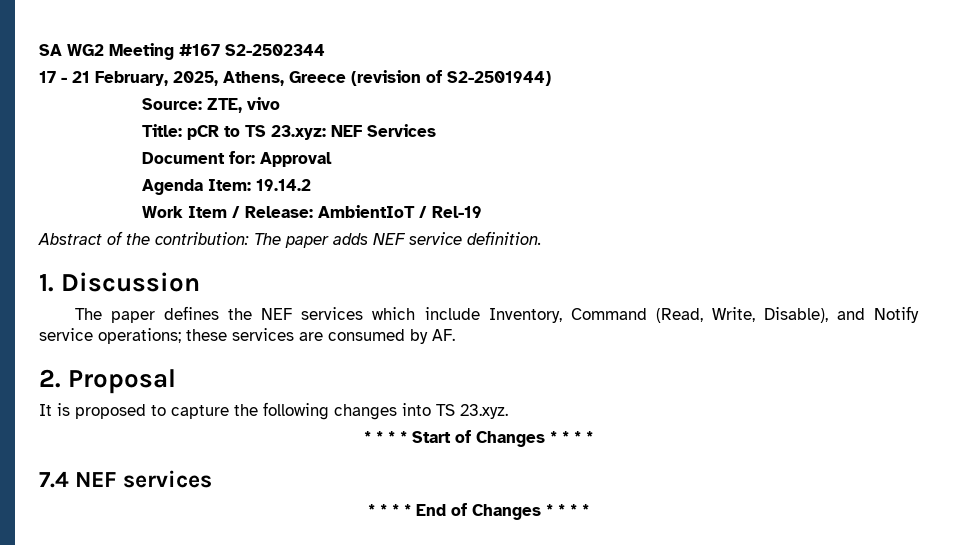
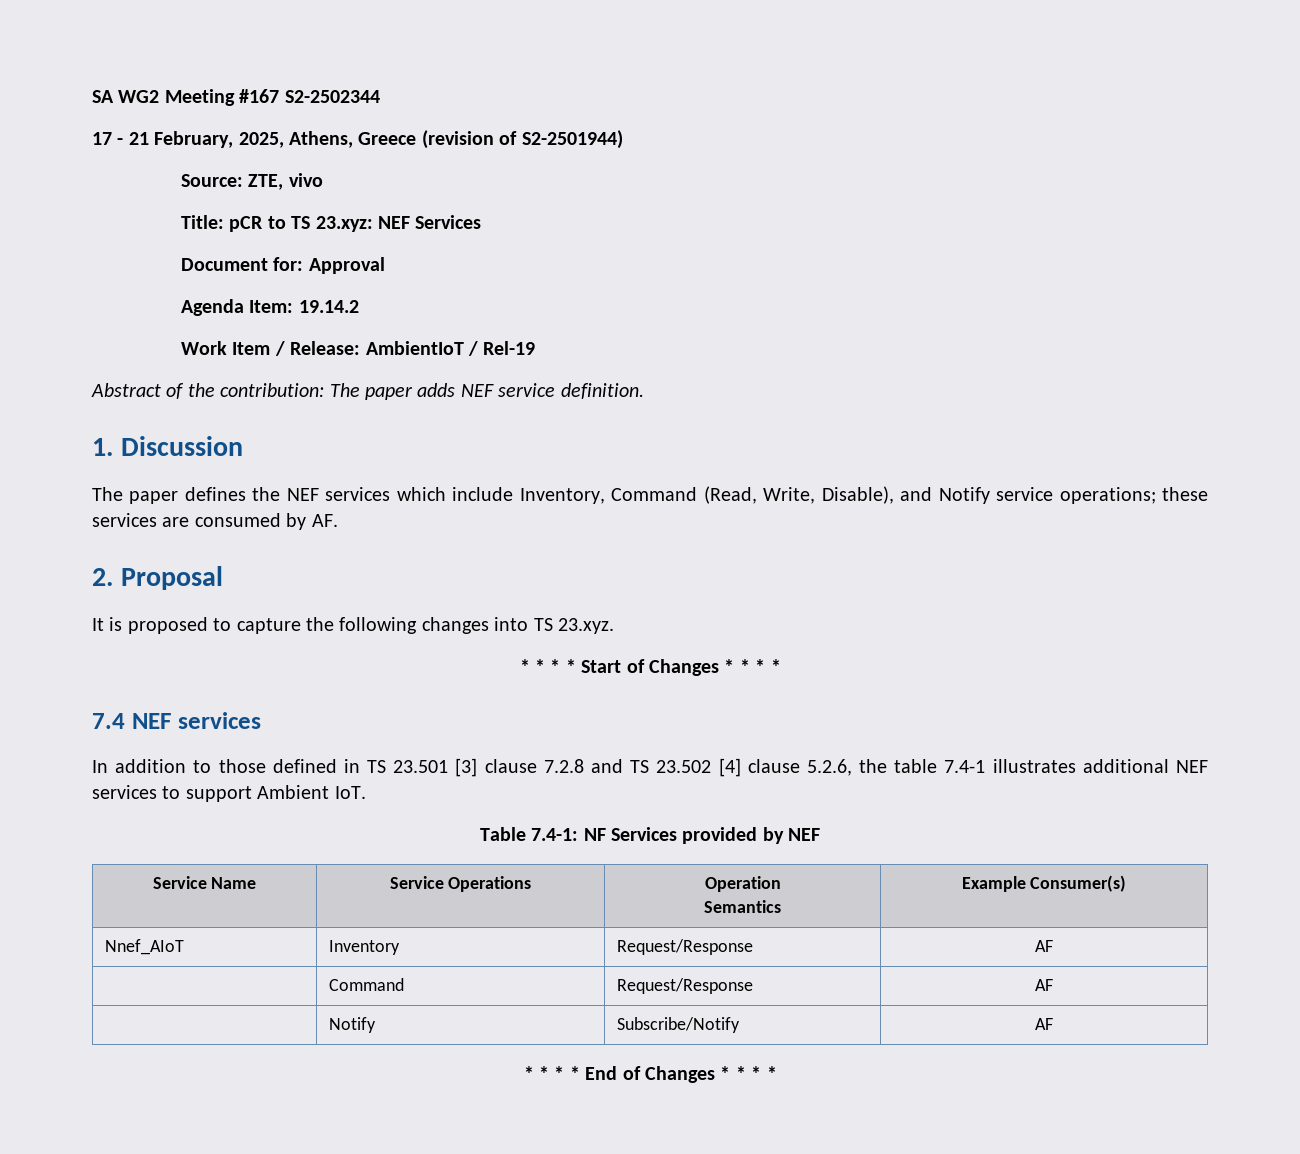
(213, 479) none -> [92,758,1208,777] [92,785,366,802] [479,827,821,844] [152,876,257,889] [389,876,532,892] [704,876,781,892] [704,900,781,913] [961,875,1127,892] [105,939,185,955] [329,940,401,955] [617,939,754,955] [1035,940,1053,952] [329,978,405,991] [617,978,754,994] [1035,979,1053,991] [329,1017,377,1033] [617,1017,741,1033] [1035,1018,1053,1030] // In addition to those defined in TS 23.501 [3] clause 7.2.8 and TS 23.502 [4] clause 5.2.6, the table 7.4-1 illustrates additional NEF services to support Ambient IoT. // Table 7.4-1: NF Services provided by NEF // Service Name | Service Operations | Operation // Semantics | Example Consumer(s) // Nnef_AIoT | Inventory | Request/Response | AF // | Command | Request/Response | AF // | Notify | Subscribe/Notify | AF

